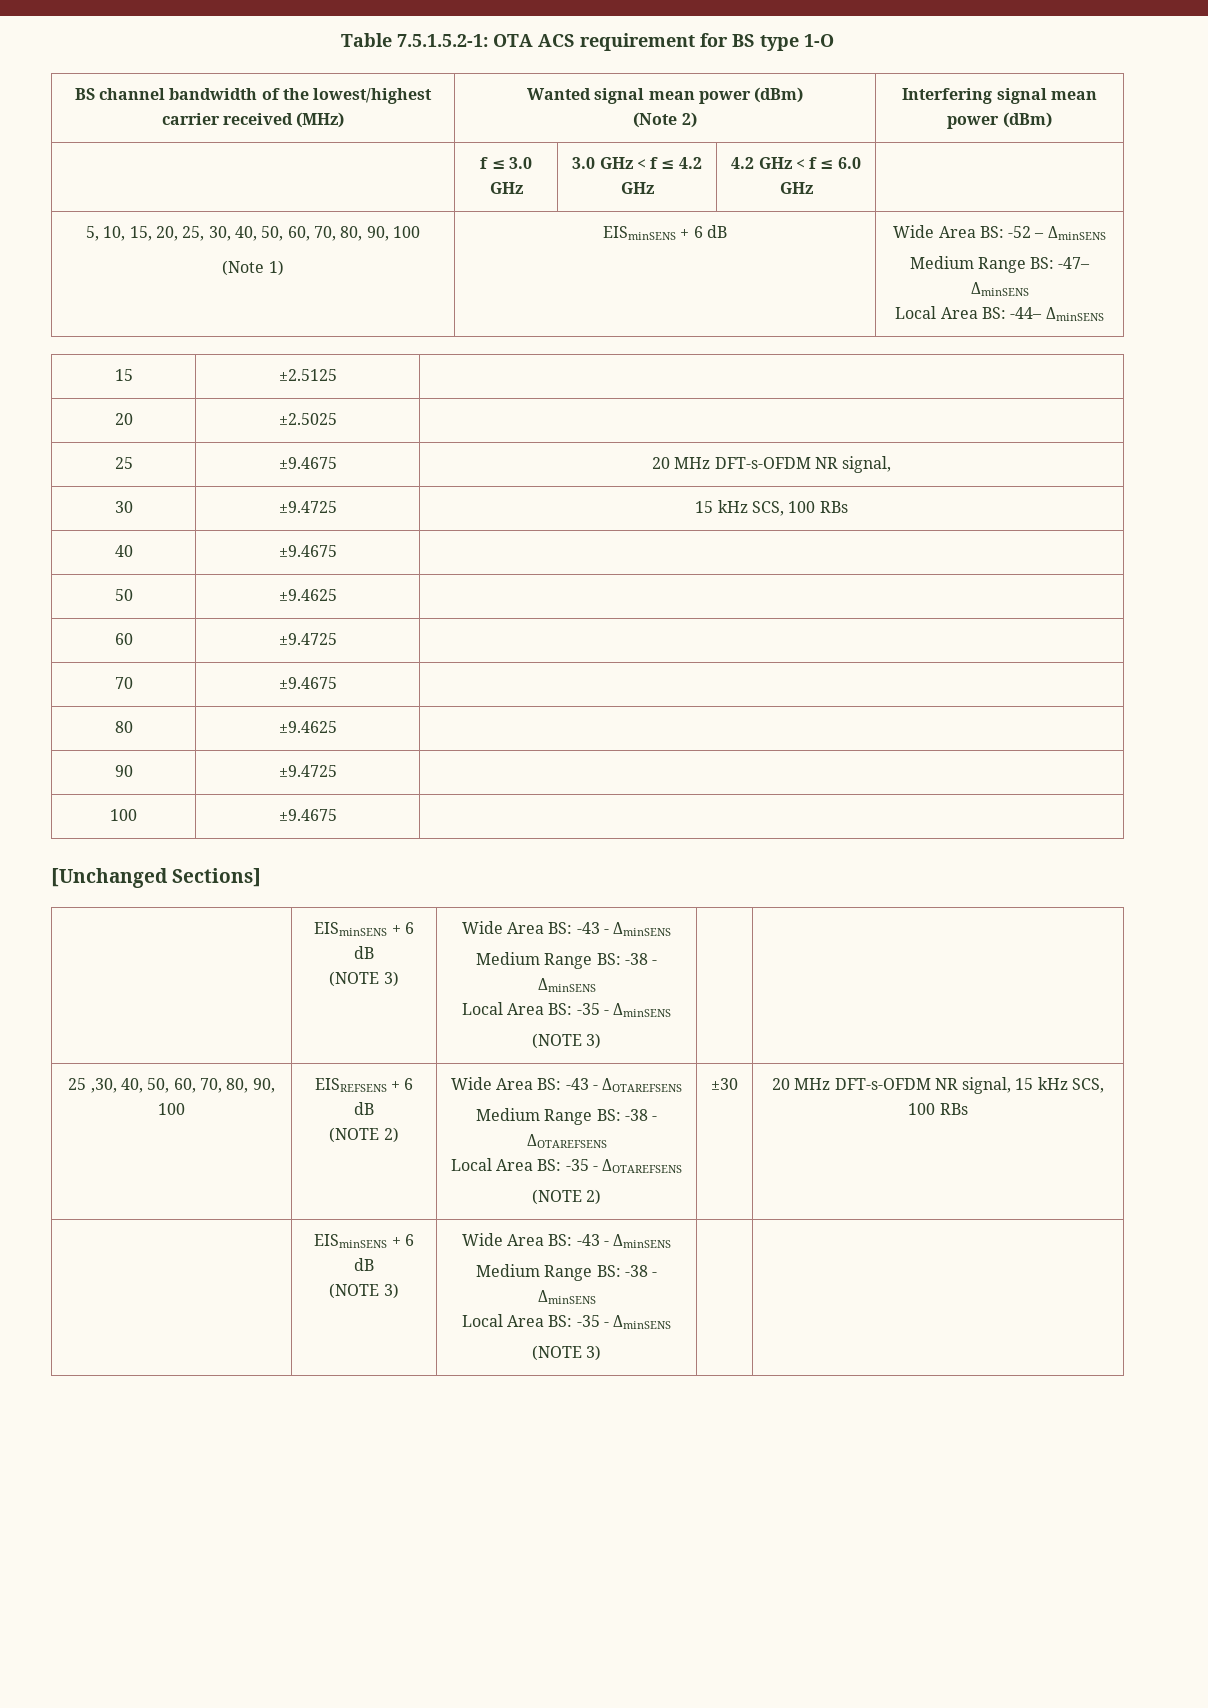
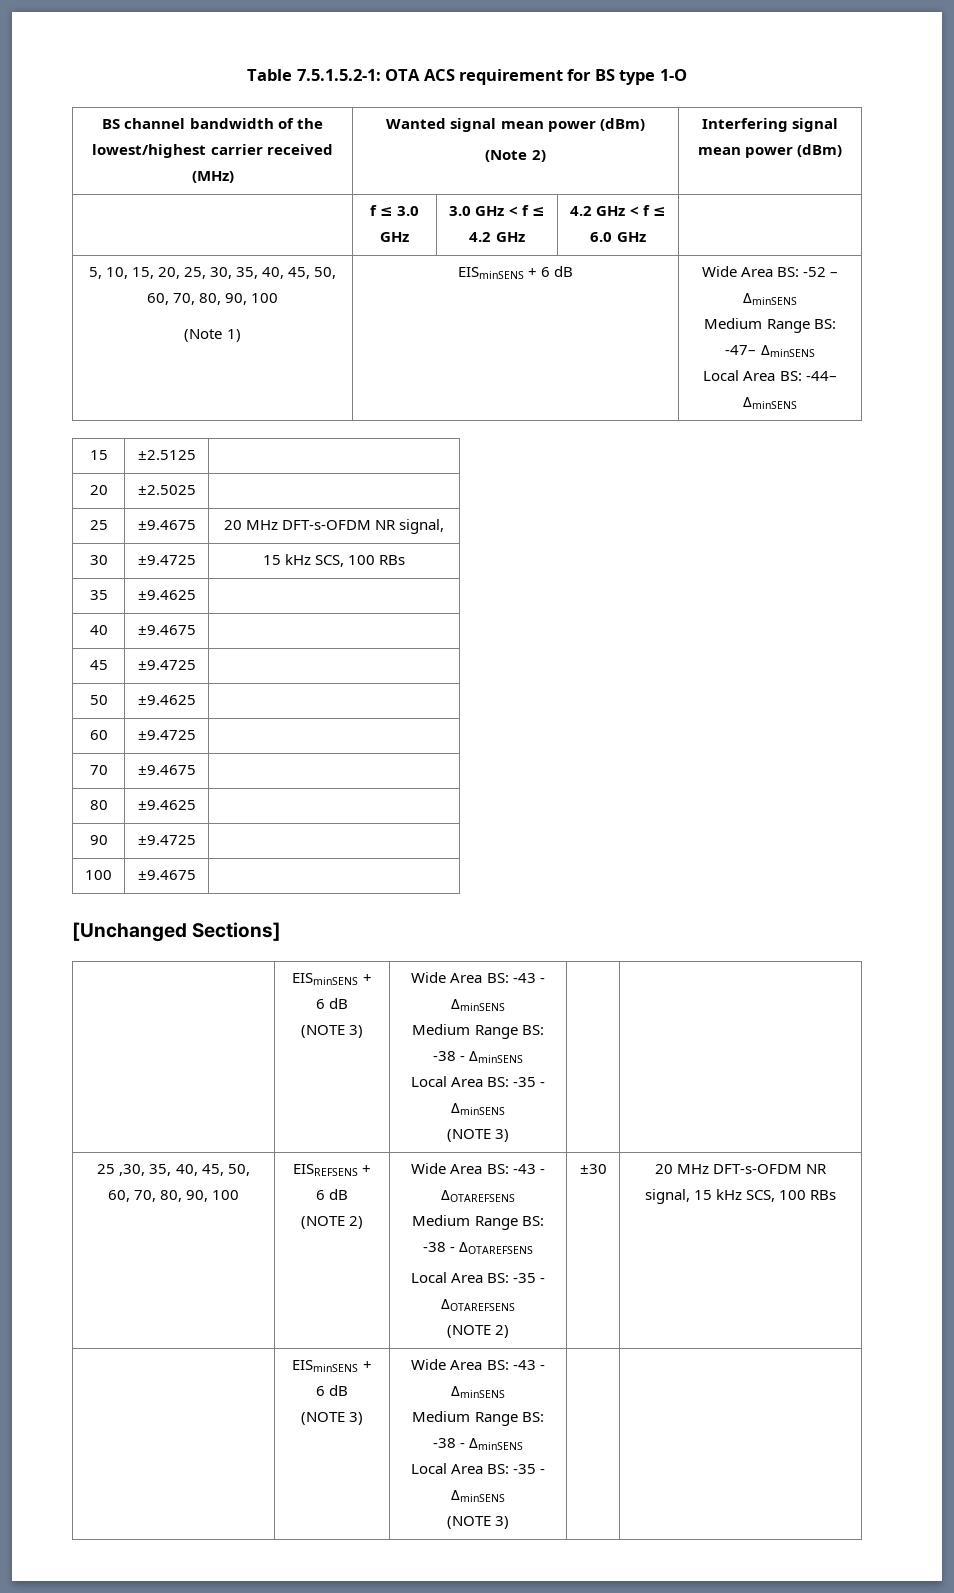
[234,226,257,241] 40, -> [236,267,311,279] 35, 40, 45,
(848, 507) none -> [89,590,108,600] [137,590,196,600] // 35 | ±9.4625 |
(337, 551) none -> [89,660,108,670] [137,660,196,670] // 45 | ±9.4725 |
[121,1078,144,1093] 40, -> [149,1164,224,1176] 35, 40, 45,

